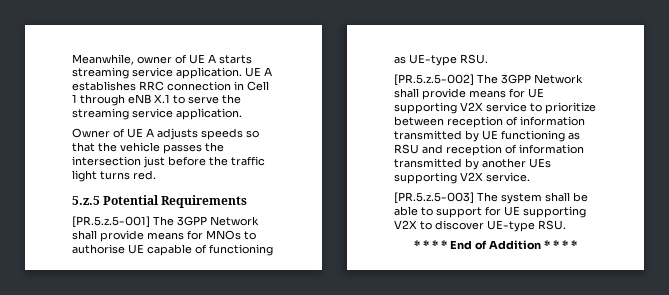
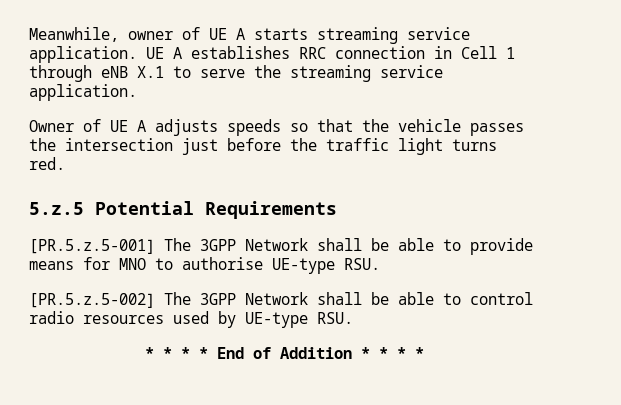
[100,230,241,242] provide means for MNOs -> [371,238,533,255] [29,257,146,270] be able to provide means for MNO
[128,244,273,256] [394,56,406,64] UE capable of functioning as -> (263, 263) none
[422,88,544,100] [394,102,596,114] [394,116,585,128] [394,130,580,142] [394,144,584,156] [394,158,551,170] [394,172,530,184] [394,192,588,204] [394,206,586,218] [394,220,484,230] provide means for UE supporting V2X service to prioritize between reception of information transmitted by UE functioning as RSU and reception of information transmitted by another UEs supporting V2X service. // [PR.5.z.5-003] The system shall be able to support for UE supporting V2X to discover -> [371,292,533,305] [29,311,236,328] be able to control radio resources used by

